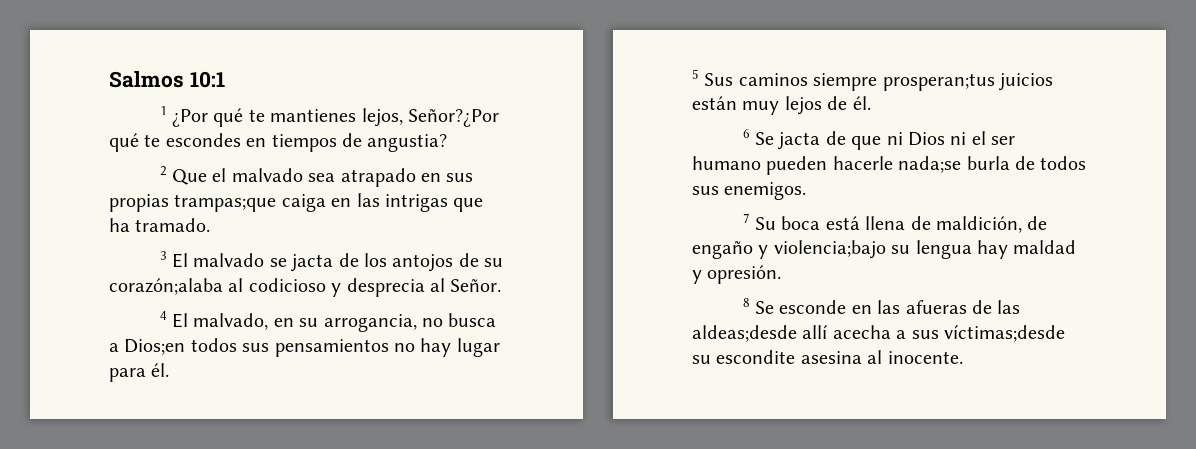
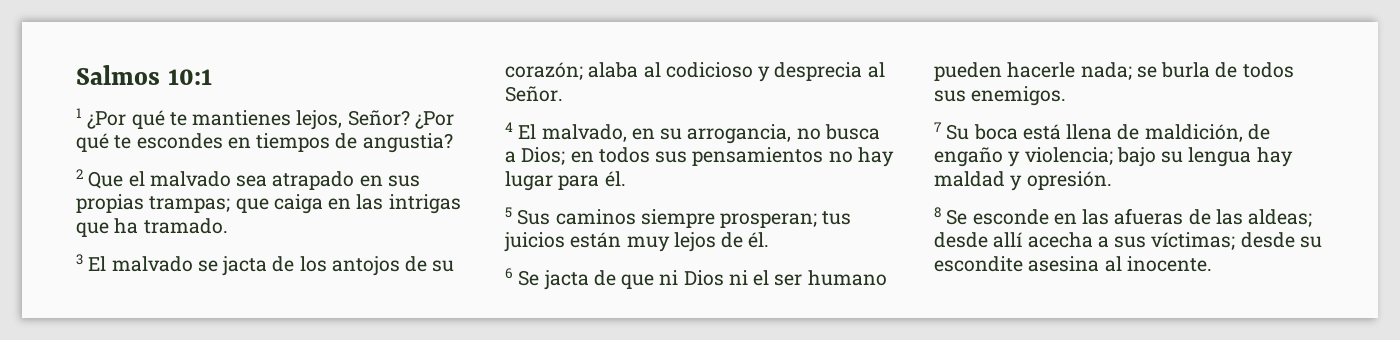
[407,109,499,127] Señor?¿Por -> [347,110,454,129] Señor? ¿Por
[174,194,277,212] trampas;que -> [149,196,269,213] trampas; que
[109,278,223,295] corazón;alaba -> [505,62,639,80] corazón; alaba
[124,339,186,355] Dios;en -> [521,147,594,165] Dios; en
[882,73,995,91] prosperan;tus -> [720,211,852,228] prosperan; tus
[898,156,962,173] nada;se -> [1080,62,1157,80] nada; se
[773,240,886,259] violencia;bajo -> [1024,147,1156,167] violencia; bajo
[692,325,797,342] aldeas;desde -> [1248,209,1313,227] [934,232,988,248] aldeas; desde
[944,325,1065,342] víctimas;desde -> [1151,232,1295,250] víctimas; desde

